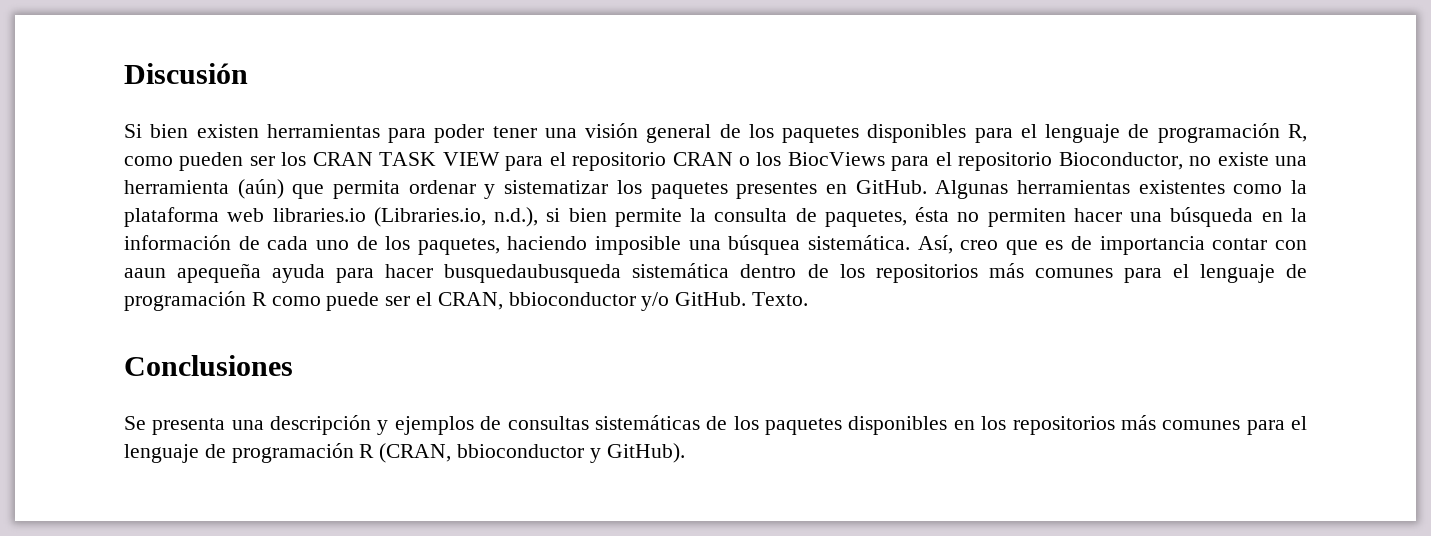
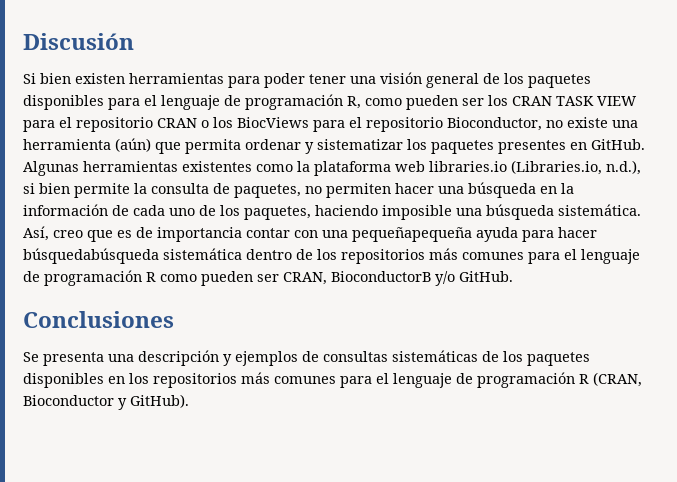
[915,207,950,222] ésta -> (301, 191) none
[728,235,801,255] búsquea -> [486,204,554,220] búsqueda
[124,263,262,283] aaun apequeña -> [322,227,472,242] una pequeñapequeña
[444,264,622,283] busquedaubusqueda -> [23,248,159,264] búsquedabúsqueda
[326,292,636,311] puede ser el CRAN, bbioconductor -> [201,271,431,286] pueden ser CRAN, BioconductorB
[752,292,809,306] Texto. -> (513, 276) none
[457,444,585,458] bbioconductor -> [23,395,114,406] Bioconductor

